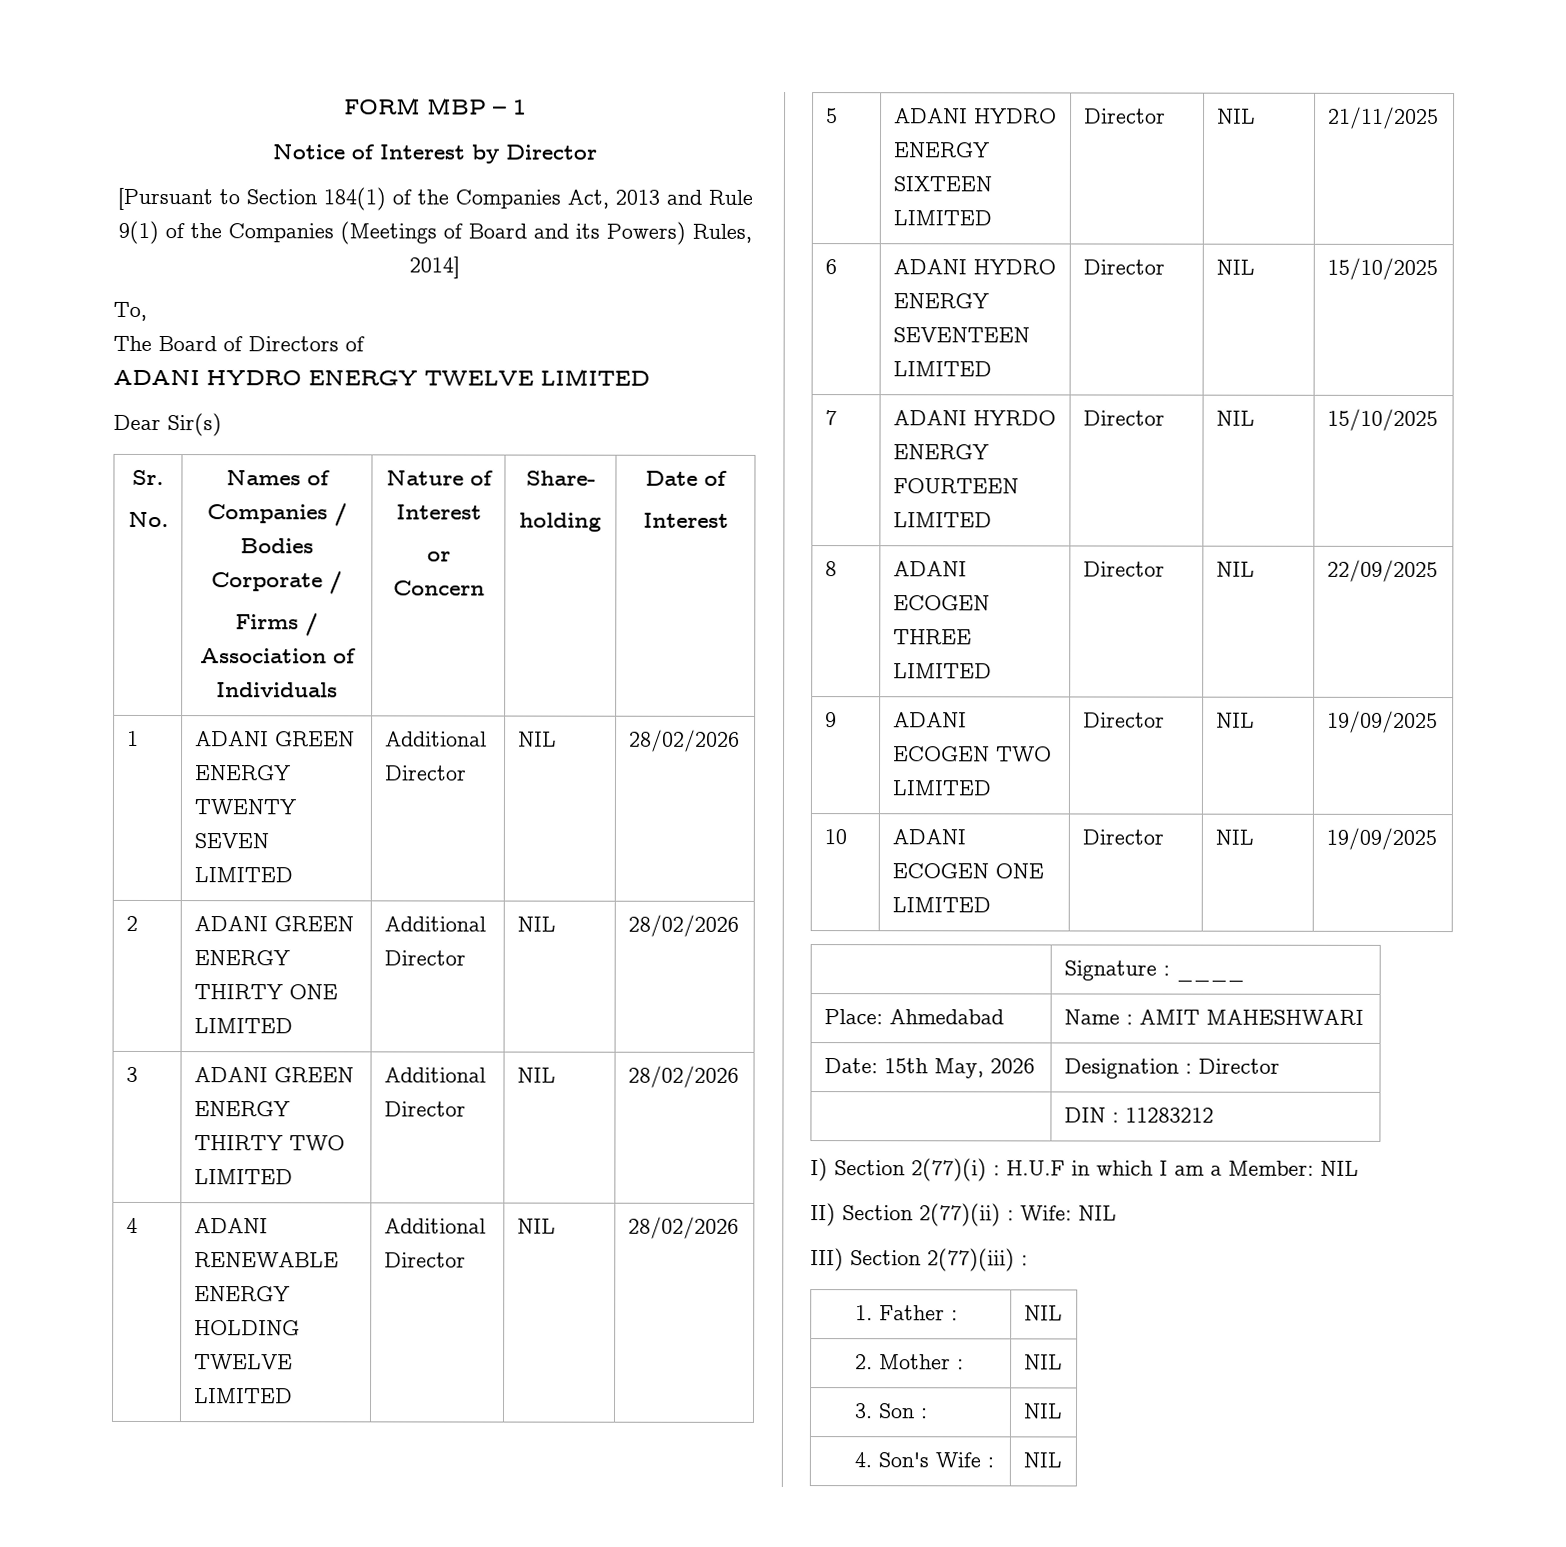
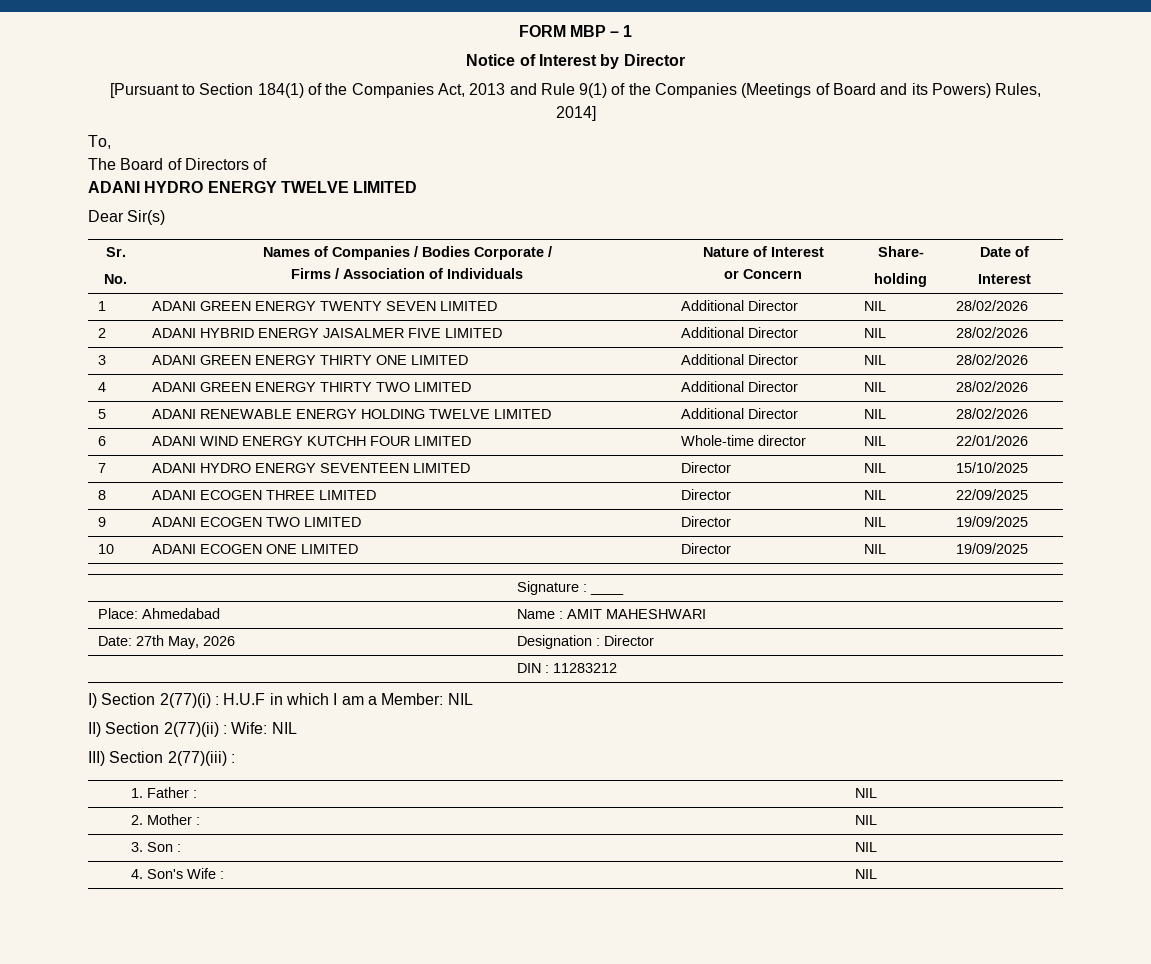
[273,916,354,932] [193,950,290,966] [193,984,338,1000] GREEN ENERGY THIRTY ONE -> [200,328,442,338] HYBRID ENERGY JAISALMER FIVE
(138, 1074) none -> [152,355,469,365] [681,354,799,365] [864,355,887,365] [956,354,1029,365] [98,382,107,392] | ADANI GREEN ENERGY THIRTY ONE LIMITED | Additional Director | NIL | 28/02/2026 // 4
[125,1217,138,1233] 4 -> [98,409,107,419] 5
[825,108,838,124] [893,108,1057,124] [892,142,989,158] [892,176,992,192] [892,210,992,226] [1083,108,1166,124] [1216,108,1256,124] [1327,106,1439,130] [824,259,837,275] 5 | ADANI HYDRO ENERGY SIXTEEN LIMITED | Director | NIL | 21/11/2025 // 6 -> [98,436,107,446] [152,436,472,446] [681,435,807,446] [864,436,887,446] [956,435,1029,446] [98,463,107,473] 6 | ADANI WIND ENERGY KUTCHH FOUR LIMITED | Whole-time director | NIL | 22/01/2026 // 7
[824,410,837,426] [892,410,1056,426] [892,444,989,460] [892,478,1019,494] [892,512,992,528] [1082,410,1165,426] [1215,410,1255,426] [1326,408,1438,432] // 7 | ADANI HYRDO ENERGY FOURTEEN LIMITED | Director | NIL | 15/10/2025 -> (1029, 467) none
[883,1058,928,1074] 15th -> [136,635,165,646] 27th

